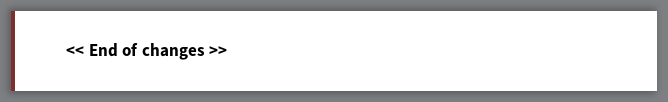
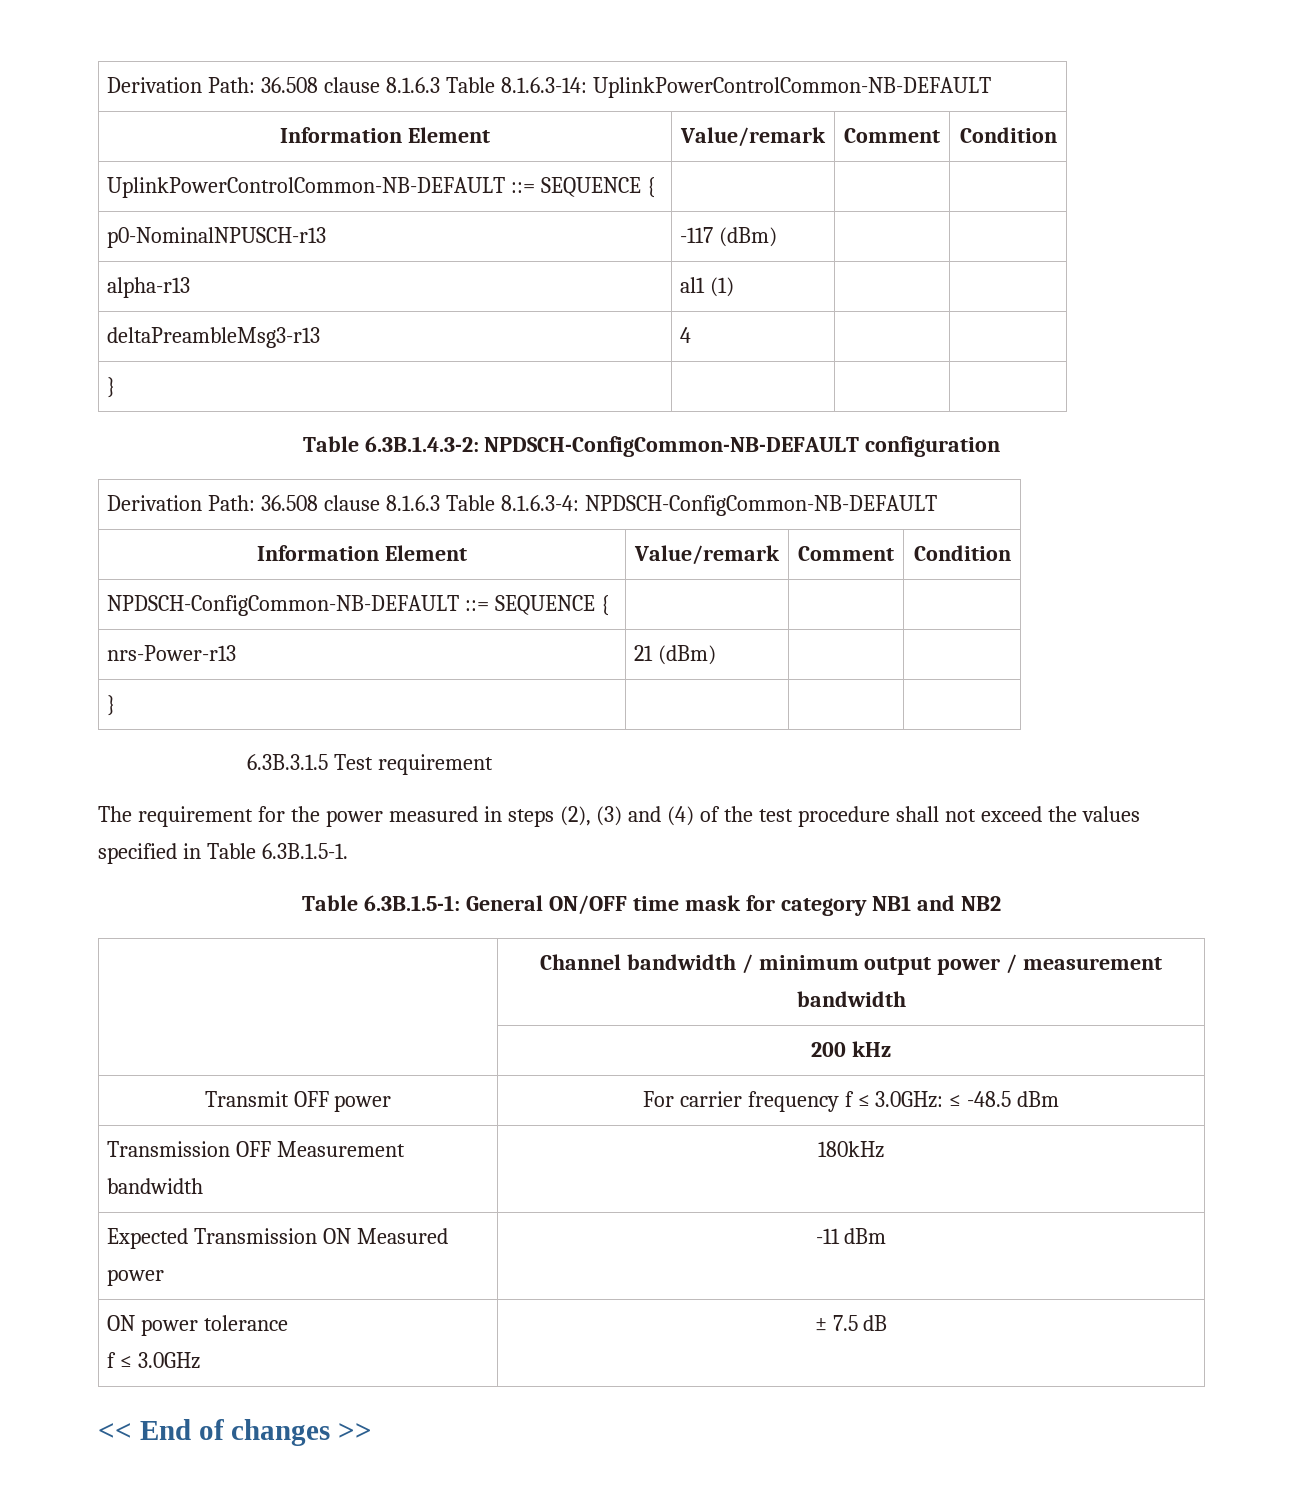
(66, 51) none -> [107,77,991,98] [280,127,490,143] [680,127,826,147] [844,128,940,143] [959,127,1057,143] [107,177,656,198] [107,227,327,248] [680,227,778,247] [107,277,191,298] [680,277,735,297] [107,327,321,348] [680,327,692,343] [107,377,117,398] [302,436,1001,457] [107,495,937,516] [257,545,467,561] [634,545,780,565] [798,546,894,561] [913,545,1011,561] [107,595,610,616] [107,645,237,661] [634,645,717,665] [107,695,117,716] [247,754,493,775] [98,806,1140,827] [98,843,348,864] [302,895,1001,916] [539,954,1163,975] [796,991,906,1007] [811,1041,891,1057] [204,1091,392,1112] [642,1091,1060,1112] [107,1141,406,1157] [107,1178,204,1194] [818,1141,884,1158] [107,1228,448,1249] [107,1269,165,1286] [815,1228,887,1244] [107,1315,289,1336] [107,1352,201,1369] [814,1315,888,1331] Derivation Path: 36.508 clause 8.1.6.3 Table 8.1.6.3-14: UplinkPowerControlCommon-NB-DEFAULT // Information Element | Value/remark | Comment | Condition // UplinkPowerControlCommon-NB-DEFAULT ::= SEQUENCE { | | | // p0-NominalNPUSCH-r13 | -117 (dBm) | | // alpha-r13 | al1 (1) | | // deltaPreambleMsg3-r13 | 4 | | // } | | | // Table 6.3B.1.4.3-2: NPDSCH-ConfigCommon-NB-DEFAULT configuration // Derivation Path: 36.508 clause 8.1.6.3 Table 8.1.6.3-4: NPDSCH-ConfigCommon-NB-DEFAULT // Information Element | Value/remark | Comment | Condition // NPDSCH-ConfigCommon-NB-DEFAULT ::= SEQUENCE { | | | // nrs-Power-r13 | 21 (dBm) | | // } | | | // 6.3B.3.1.5 Test requirement // The requirement for the power measured in steps (2), (3) and (4) of the test procedure shall not exceed the values specified in Table 6.3B.1.5-1. // Table 6.3B.1.5-1: General ON/OFF time mask for category NB1 and NB2 // | Channel bandwidth / minimum output power / measurement bandwidth // | 200 kHz // Transmit OFF power | For carrier frequency f ≤ 3.0GHz: ≤ -48.5 dBm // Transmission OFF Measurement bandwidth | 180kHz // Expected Transmission ON Measured power | -11 dBm // ON power tolerance // f ≤ 3.0GHz | ± 7.5 dB //

